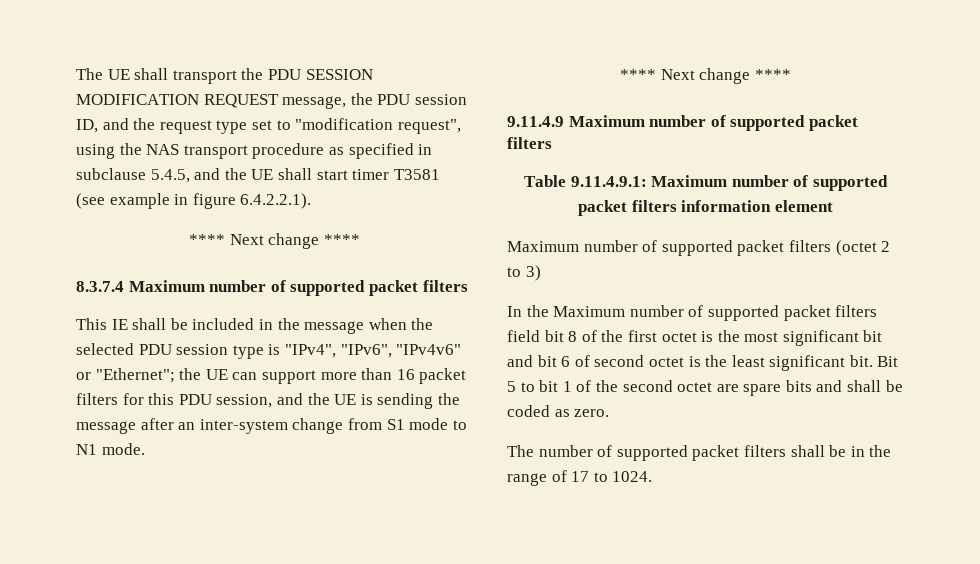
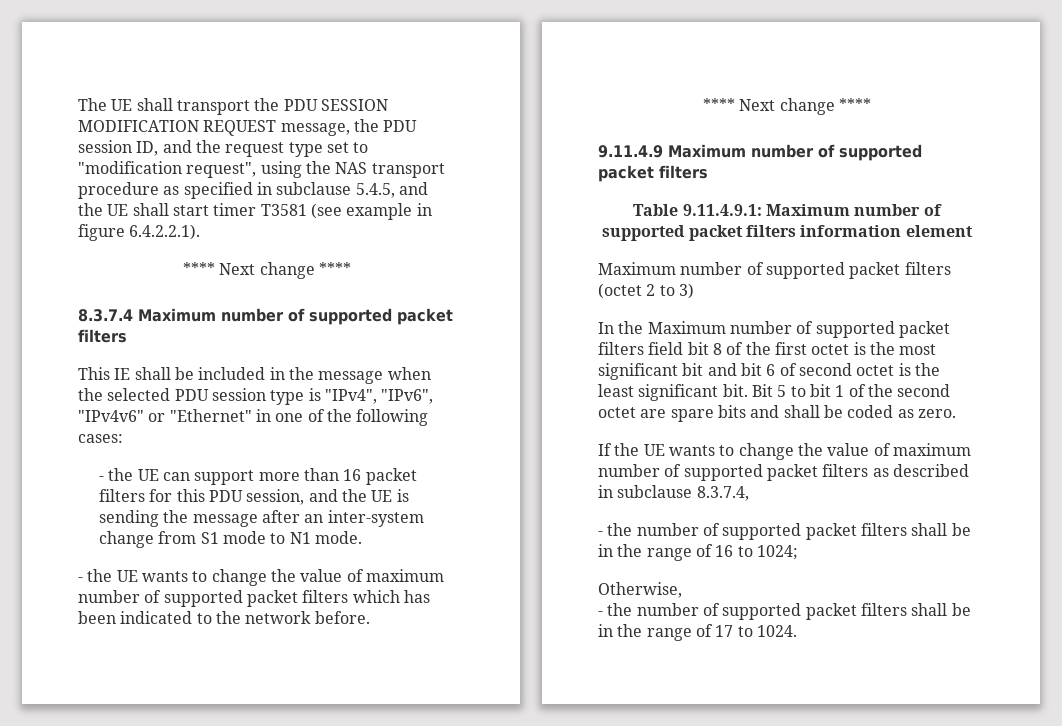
[95,368,175,383] "Ethernet"; -> [169,409,429,426] [78,434,123,443] [99,476,105,481] "Ethernet" in one of the following cases: // -
(145, 449) none -> [78,569,444,586] [78,590,430,607] [78,611,370,624] // - the UE wants to change the value of maximum number of supported packet filters which has been indicated to the network before.
[507,445,534,457] The -> [598,443,971,460] [598,464,969,481] [598,485,749,501] [598,523,971,540] [598,544,798,561] [598,582,682,598] [598,603,633,616] If the UE wants to change the value of maximum number of supported packet filters as described in subclause 8.3.7.4, // - the number of supported packet filters shall be in the range of 16 to 1024; // Otherwise, // - the

